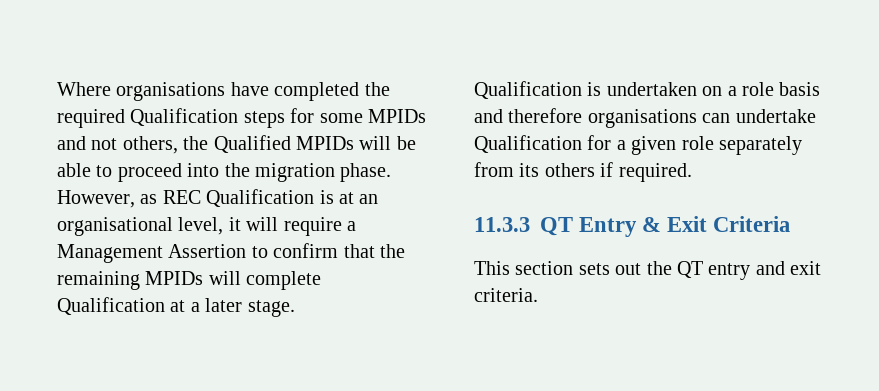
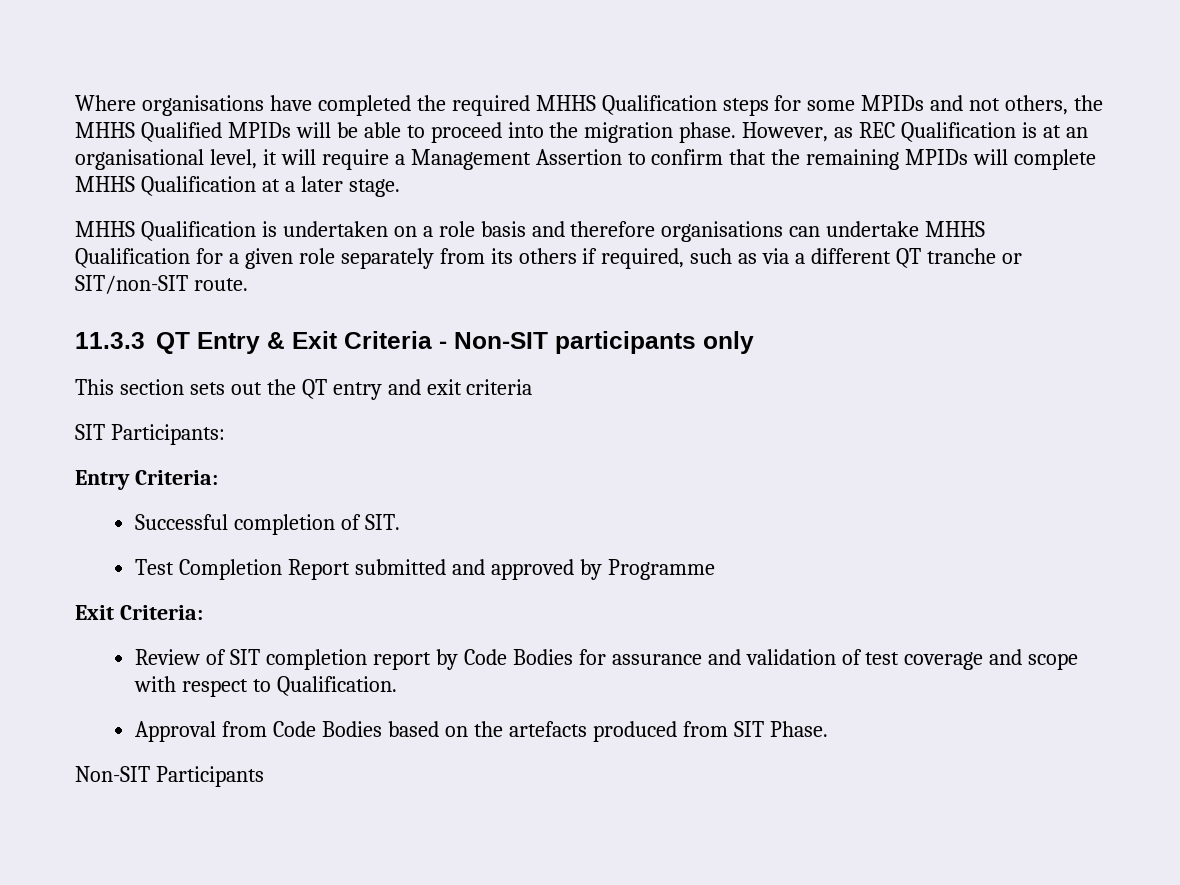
(125, 118) none -> [535,95,596,111] MHHS
(209, 143) none -> [75,122,135,138] MHHS
(322, 280) none -> [75,176,135,192] MHHS
(295, 308) none -> [75,221,135,237] MHHS
(816, 116) none -> [925,221,986,237] MHHS
[618,163,692,182] required. -> [601,248,1022,269] [75,275,248,294] required, such as via a different QT tranche or SIT/non-SIT route.
(791, 224) none -> [439,331,754,354] - Non-SIT participants only
[474,288,538,302] criteria. -> [466,379,533,395] [75,424,225,445] [75,470,218,490] [135,514,401,535] [135,559,715,580] [75,605,203,620] [135,649,1079,670] [134,676,398,697] [135,721,828,742] [75,766,264,787] criteria // SIT Participants: // Entry Criteria: // Successful completion of SIT. // Test Completion Report submitted and approved by Programme // Exit Criteria: // Review of SIT completion report by Code Bodies for assurance and validation of test coverage and scope with respect to Qualification. // Approval from Code Bodies based on the artefacts produced from SIT Phase. // Non-SIT Participants

